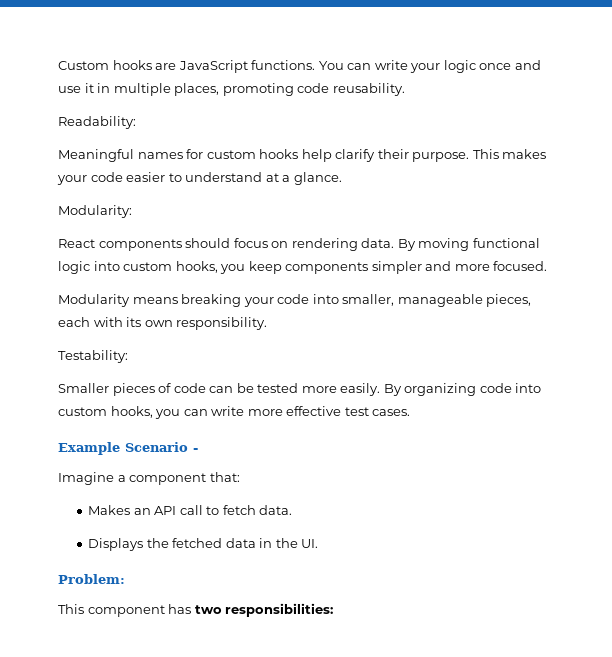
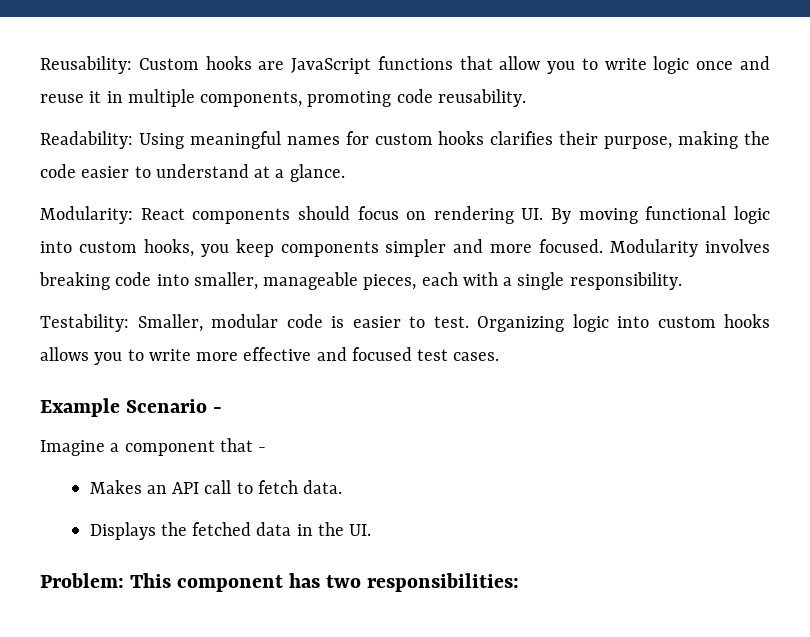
(58, 65) none -> [40,56,132,74] Reusability:
[251,60,441,73] functions. You can write your -> [377,56,647,74] functions that allow you to write
[58,86,81,93] use -> [40,94,84,103] reuse
[174,83,220,96] places, -> [200,91,303,107] components,
[58,149,134,162] // Meaningful -> [138,131,281,149] Using meaningful
[301,149,547,162] [57,175,87,185] help clarify their purpose. This makes your -> [490,131,770,149] clarifies their purpose, making the
(132, 211) // -> (133, 215) none
[361,238,395,248] data. -> [521,208,544,220] UI.
[58,294,274,307] // Modularity means breaking your -> [610,239,770,257] [39,272,110,290] Modularity involves breaking
[126,317,173,327] its own -> [503,272,565,290] a single
[58,383,542,396] [58,406,208,419] // Smaller pieces of code can be tested more easily. By organizing code into custom hooks, you can -> [137,314,770,332] [40,347,144,365] Smaller, modular code is easier to test. Organizing logic into custom hooks allows you to
(342, 411) none -> [316,347,412,361] and focused
[209,472,240,482] that: -> [219,438,267,452] that -
(125, 579) // -> (124, 580) none

